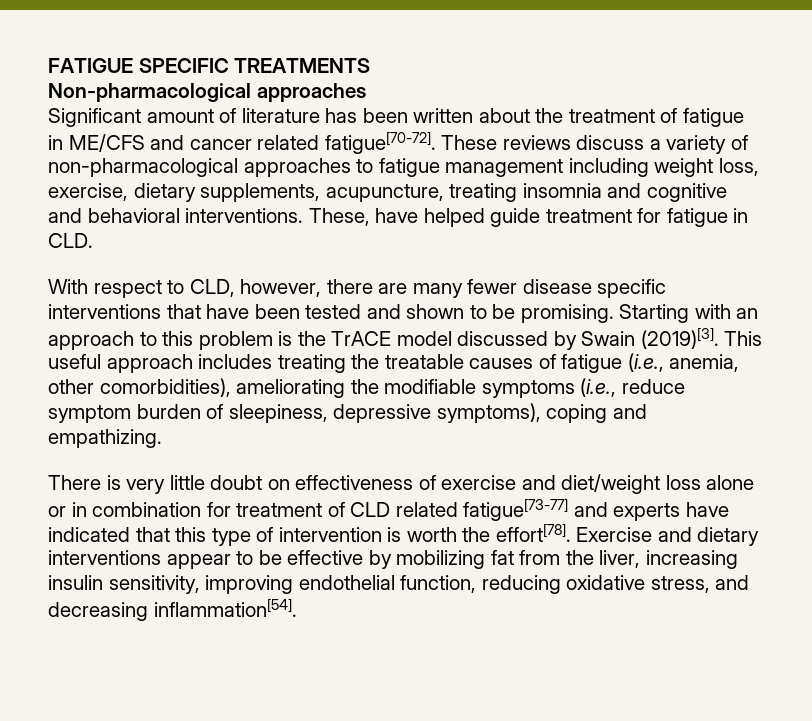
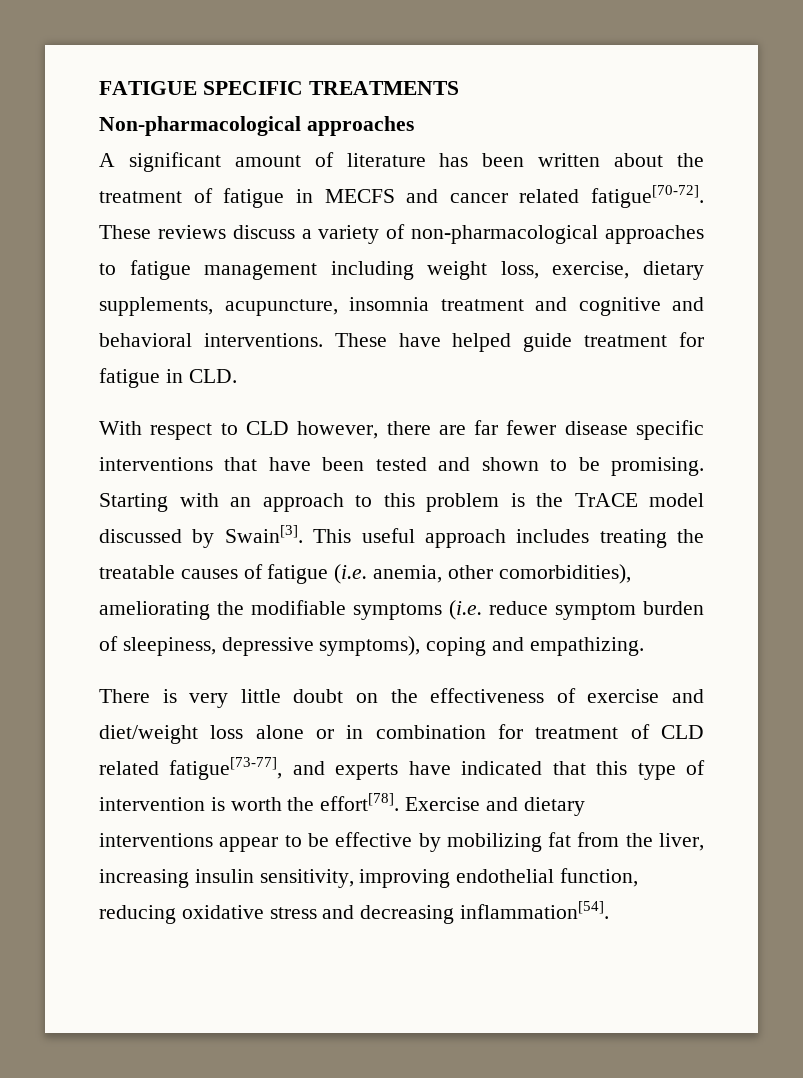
[48,108,141,127] Significant -> [99,152,221,172] A significant
[68,134,145,152] ME/CFS -> [324,189,395,203] MECFS
[449,183,602,202] treating insomnia -> [349,297,524,311] insomnia treatment
[308,208,370,226] These, -> [334,333,387,347] These
[189,279,235,297] CLD, -> [245,421,289,435] CLD
[412,283,463,298] many -> [474,420,499,435] far
[581,327,719,349] Swain (2019)[3]. -> [224,525,303,543] Swain[3].
[627,353,664,372] (i.e., -> [334,564,368,584] (i.e.
[580,378,617,397] (i.e., -> [449,600,482,620] (i.e.
(290, 484) none -> [390,689,418,703] the
[463,498,569,521] fatigue[73-77] -> [169,757,283,780] fatigue[73-77],
[650,576,710,593] stress, -> [269,907,317,919] stress

